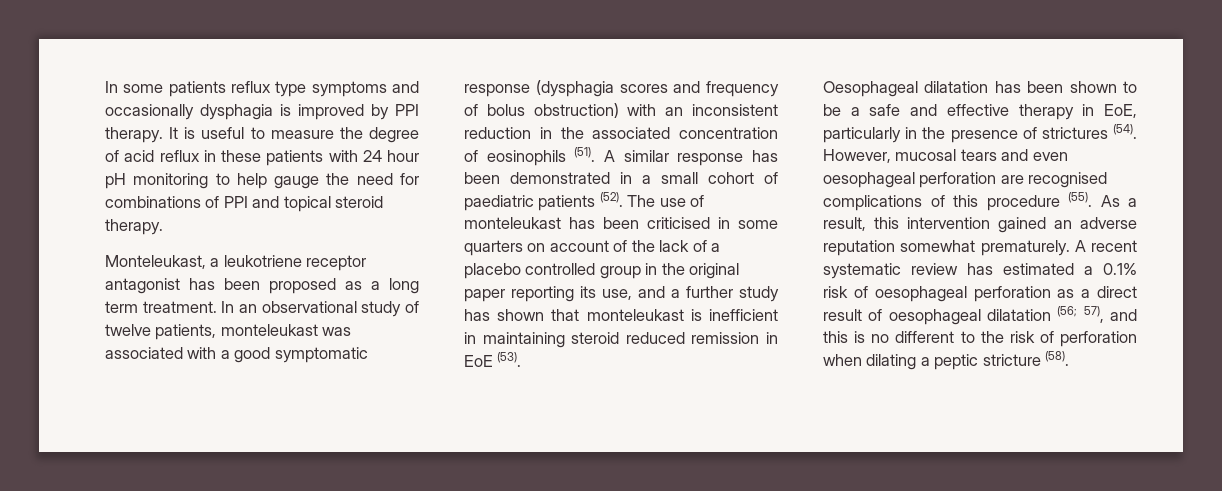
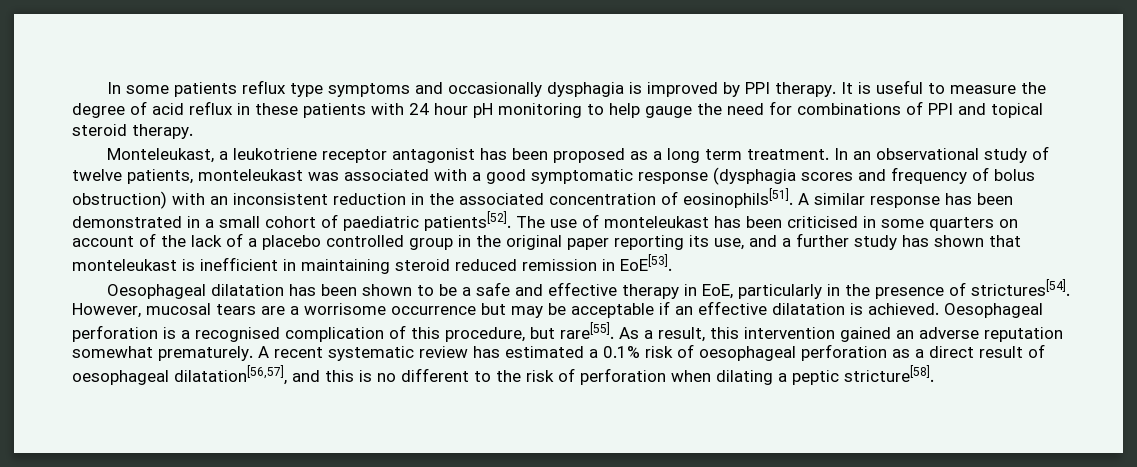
[486,147,596,166] eosinophils (51). -> [683,188,793,208] eosinophils[51].
[538,192,623,211] patients (52). -> [424,211,511,231] patients[52].
[464,352,522,367] EoE (53). -> [620,254,672,271] EoE[53].
[1041,124,1137,139] strictures (54). -> [970,279,1070,296] strictures[54].
[1001,149,1068,161] [823,172,1108,188] [823,192,1092,211] and even oesophageal perforation are recognised complications of this procedure (55). -> [261,301,1043,318] [72,322,614,342] are a worrisome occurrence but may be acceptable if an effective dilatation is achieved. Oesophageal perforation is a recognised complication of this procedure, but rare[55].
[987,306,1104,323] dilatation (56; 57), -> [174,365,287,385] dilatation[56,57],
[982,351,1070,366] stricture (58). -> [844,365,934,382] stricture[58].

